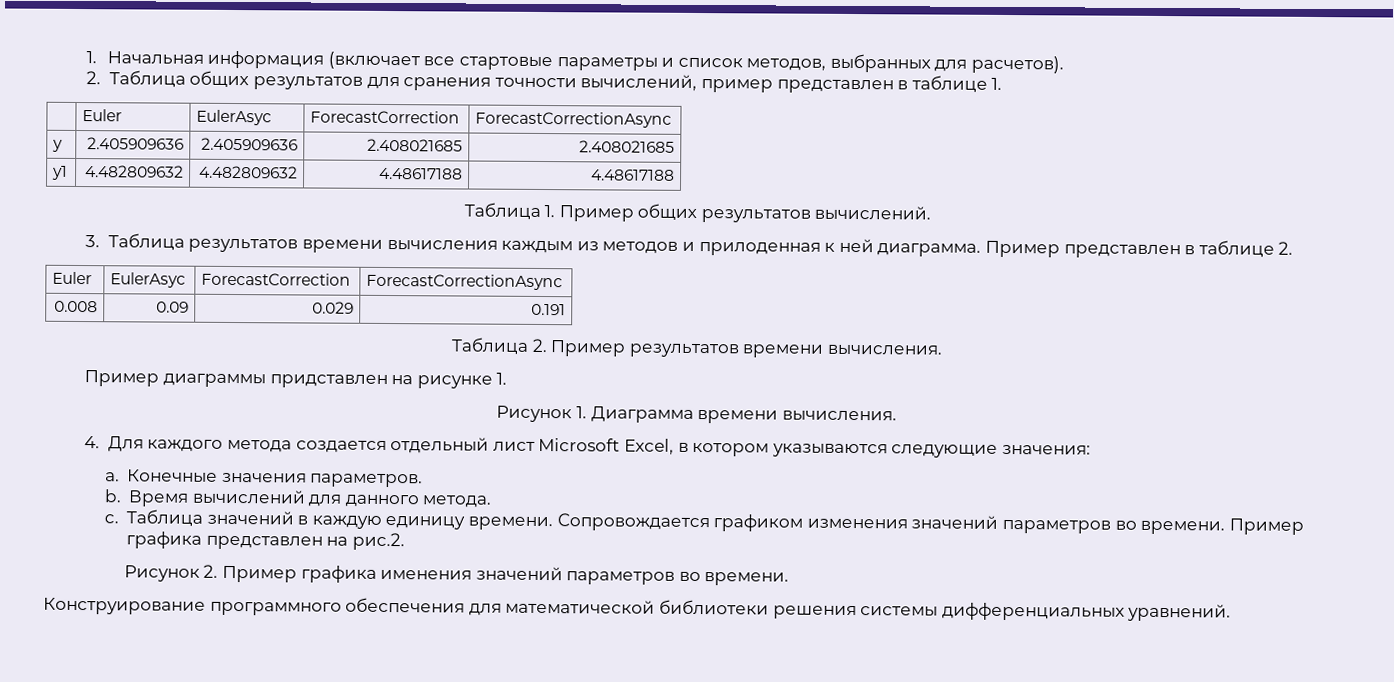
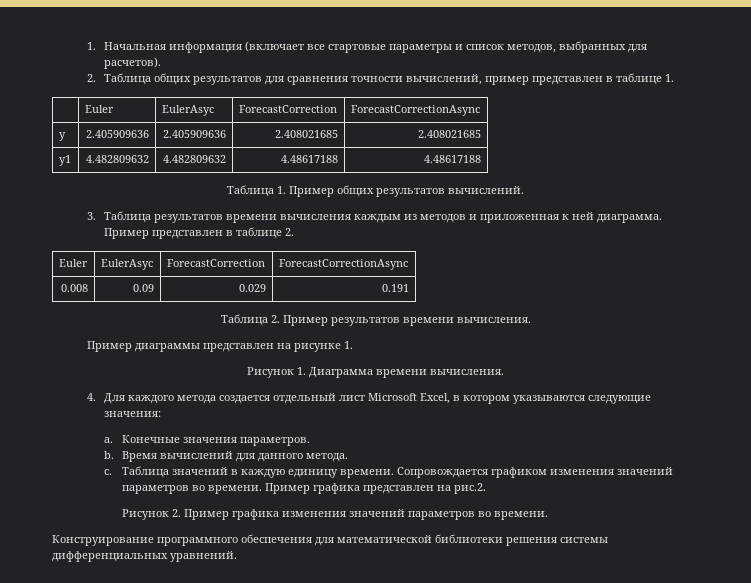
[403,77,492,91] сранения -> [287,76,349,85] сравнения
[698,242,821,256] прилоденная -> [480,214,560,223] приложенная
[269,374,388,389] придставлен -> [202,343,274,352] представлен
[380,569,473,580] именения -> [281,511,346,517] изменения

